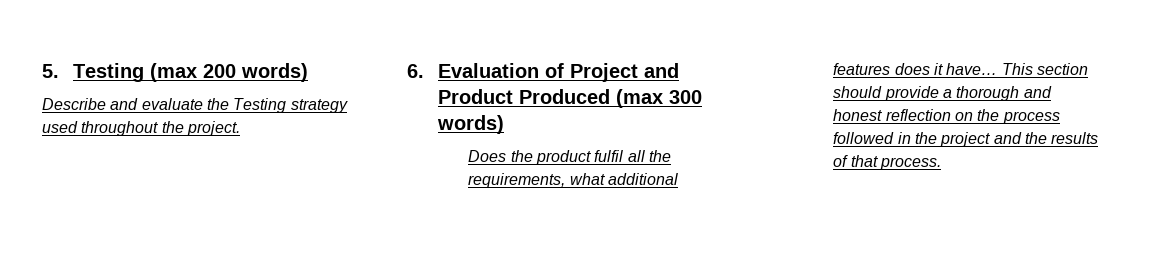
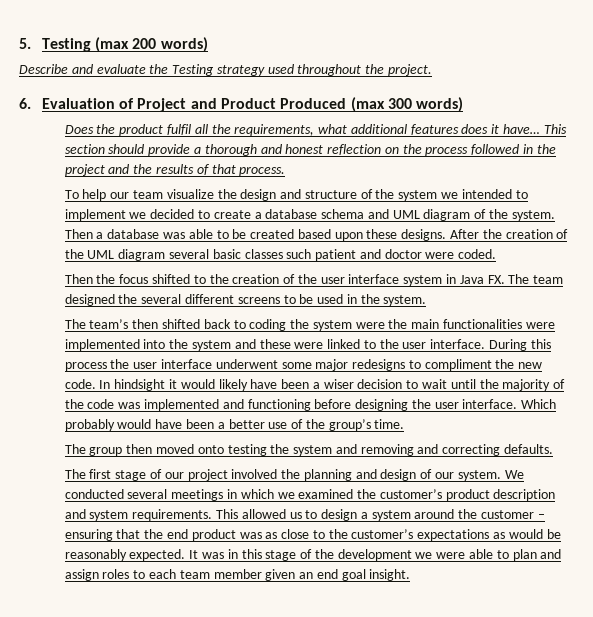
(941, 163) none -> [64,189,528,201] [64,209,555,221] [64,229,569,241] [64,249,497,261] [64,274,564,286] [64,294,427,306] [64,319,555,331] [64,339,551,351] [64,359,543,371] [64,379,566,391] [64,399,557,411] [64,419,405,431] [64,444,553,456] [64,469,524,481] [64,489,556,501] [64,509,545,521] [64,529,561,541] [64,549,562,561] [64,569,411,581] // To help our team visualize the design and structure of the system we intended to implement we decided to create a database schema and UML diagram of the system. Then a database was able to be created based upon these designs. After the creation of the UML diagram several basic classes such patient and doctor were coded. // Then the focus shifted to the creation of the user interface system in Java FX. The team designed the several different screens to be used in the system. // The team’s then shifted back to coding the system were the main functionalities were implemented into the system and these were linked to the user interface. During this process the user interface underwent some major redesigns to compliment the new code. In hindsight it would likely have been a wiser decision to wait until the majority of the code was implemented and functioning before designing the user interface. Which probably would have been a better use of the group’s time. // The group then moved onto testing the system and removing and correcting defaults. // The first stage of our project involved the planning and design of our system. We conducted several meetings in which we examined the customer’s product description and system requirements. This allowed us to design a system around the customer – ensuring that the end product was as close to the customer’s expectations as would be reasonably expected. It was in this stage of the development we were able to plan and assign roles to each team member given an end goal insight.

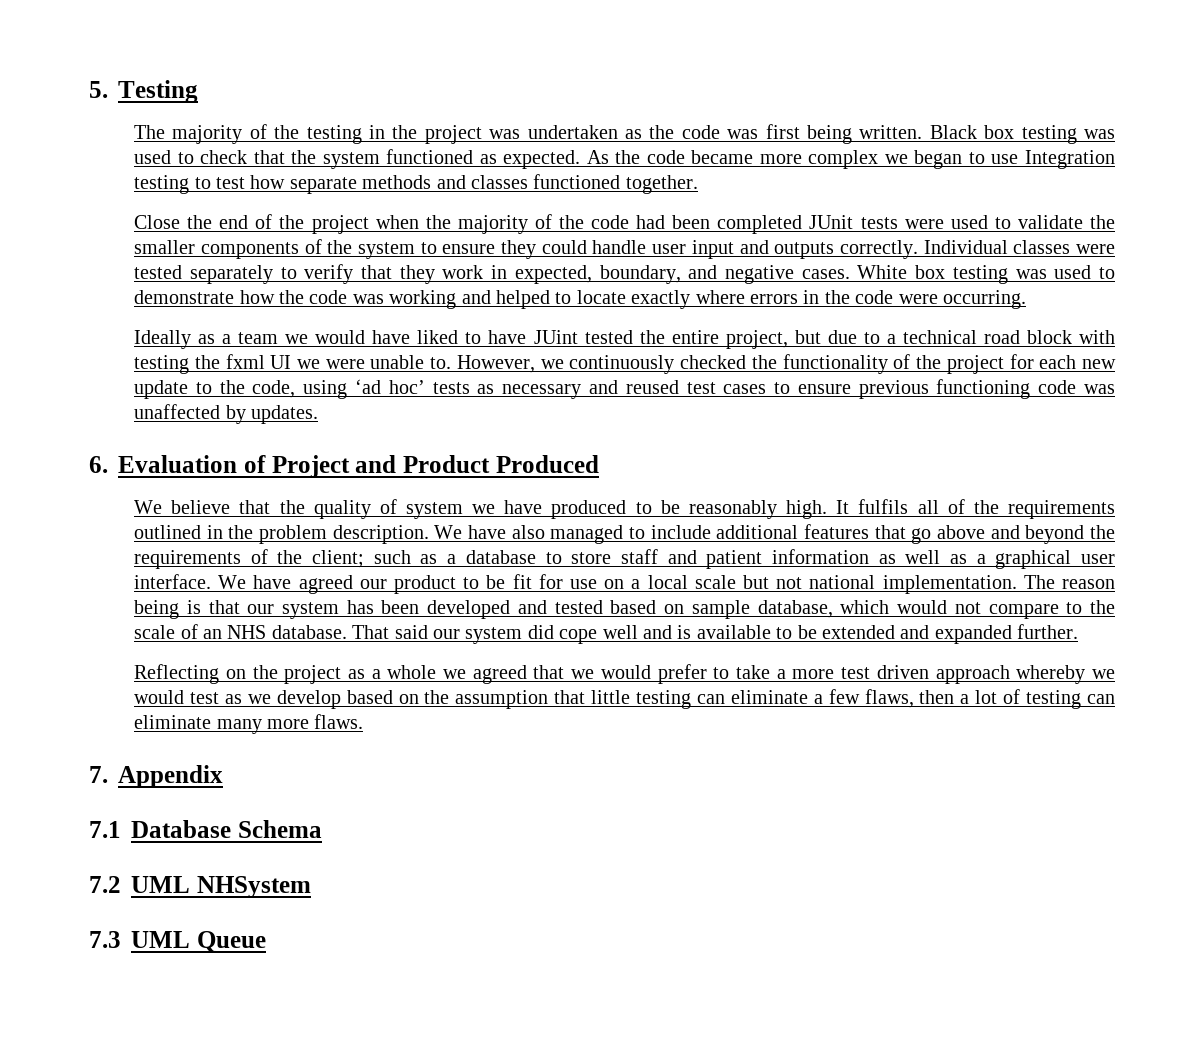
[95,37,208,52] [19,64,433,76] (max 200 words) // Describe and evaluate the Testing strategy used throughout the project. -> [134,124,1116,144] [134,149,1115,169] [134,174,698,194] [134,214,1115,234] [134,239,1116,259] [134,264,1116,284] [134,290,1026,309] [134,330,1116,349] [134,354,1117,374] [134,379,1115,399] [134,404,318,424] // The majority of the testing in the project was undertaken as the code was first being written. Black box testing was used to check that the system functioned as expected. As the code became more complex we began to use Integration testing to test how separate methods and classes functioned together. // Close the end of the project when the majority of the code had been completed JUnit tests were used to validate the smaller components of the system to ensure they could handle user input and outputs correctly. Individual classes were tested separately to verify that they work in expected, boundary, and negative cases. White box testing was used to demonstrate how the code was working and helped to locate exactly where errors in the code were occurring. // Ideally as a team we would have liked to have JUint tested the entire project, but due to a technical road block with testing the fxml UI we were unable to. However, we continuously checked the functionality of the project for each new update to the code, using ‘ad hoc’ tests as necessary and reused test cases to ensure previous functioning code was unaffected by updates.
[350,97,464,112] [64,124,567,136] [64,144,556,156] [64,164,286,176] [64,189,528,201] [64,209,555,221] [64,229,569,241] [64,249,497,261] [64,274,564,286] [64,294,427,306] [64,319,555,331] [64,339,551,351] [64,359,543,371] [64,379,566,391] [64,399,557,411] [64,419,405,431] [64,444,553,456] [64,469,524,481] [64,489,556,501] [64,509,545,521] [64,529,561,541] [64,549,562,561] [64,569,411,581] (max 300 words) // Does the product fulfil all the requirements, what additional features does it have… This section should provide a thorough and honest reflection on the process followed in the project and the results of that process. // To help our team visualize the design and structure of the system we intended to implement we decided to create a database schema and UML diagram of the system. Then a database was able to be created based upon these designs. After the creation of the UML diagram several basic classes such patient and doctor were coded. // Then the focus shifted to the creation of the user interface system in Java FX. The team designed the several different screens to be used in the system. // The team’s then shifted back to coding the system were the main functionalities were implemented into the system and these were linked to the user interface. During this process the user interface underwent some major redesigns to compliment the new code. In hindsight it would likely have been a wiser decision to wait until the majority of the code was implemented and functioning before designing the user interface. Which probably would have been a better use of the group’s time. // The group then moved onto testing the system and removing and correcting defaults. // The first stage of our project involved the planning and design of our system. We conducted several meetings in which we examined the customer’s product description and system requirements. This allowed us to design a system around the customer – ensuring that the end product was as close to the customer’s expectations as would be reasonably expected. It was in this stage of the development we were able to plan and assign roles to each team member given an end goal insight. -> [134,499,1116,519] [134,524,1115,544] [134,549,1115,569] [134,574,1115,594] [134,600,1116,619] [134,624,1079,644] [134,664,1115,684] [134,689,1116,709] [134,714,364,734] [89,765,223,788] [89,820,322,838] [89,876,311,898] [89,931,266,953] // We believe that the quality of system we have produced to be reasonably high. It fulfils all of the requirements outlined in the problem description. We have also managed to include additional features that go above and beyond the requirements of the client; such as a database to store staff and patient information as well as a graphical user interface. We have agreed our product to be fit for use on a local scale but not national implementation. The reason being is that our system has been developed and tested based on sample database, which would not compare to the scale of an NHS database. That said our system did cope well and is available to be extended and expanded further. // Reflecting on the project as a whole we agreed that we would prefer to take a more test driven approach whereby we would test as we develop based on the assumption that little testing can eliminate a few flaws, then a lot of testing can eliminate many more flaws. // 7. Appendix // 7.1 Database Schema // 7.2 UML NHSystem // 7.3 UML Queue

